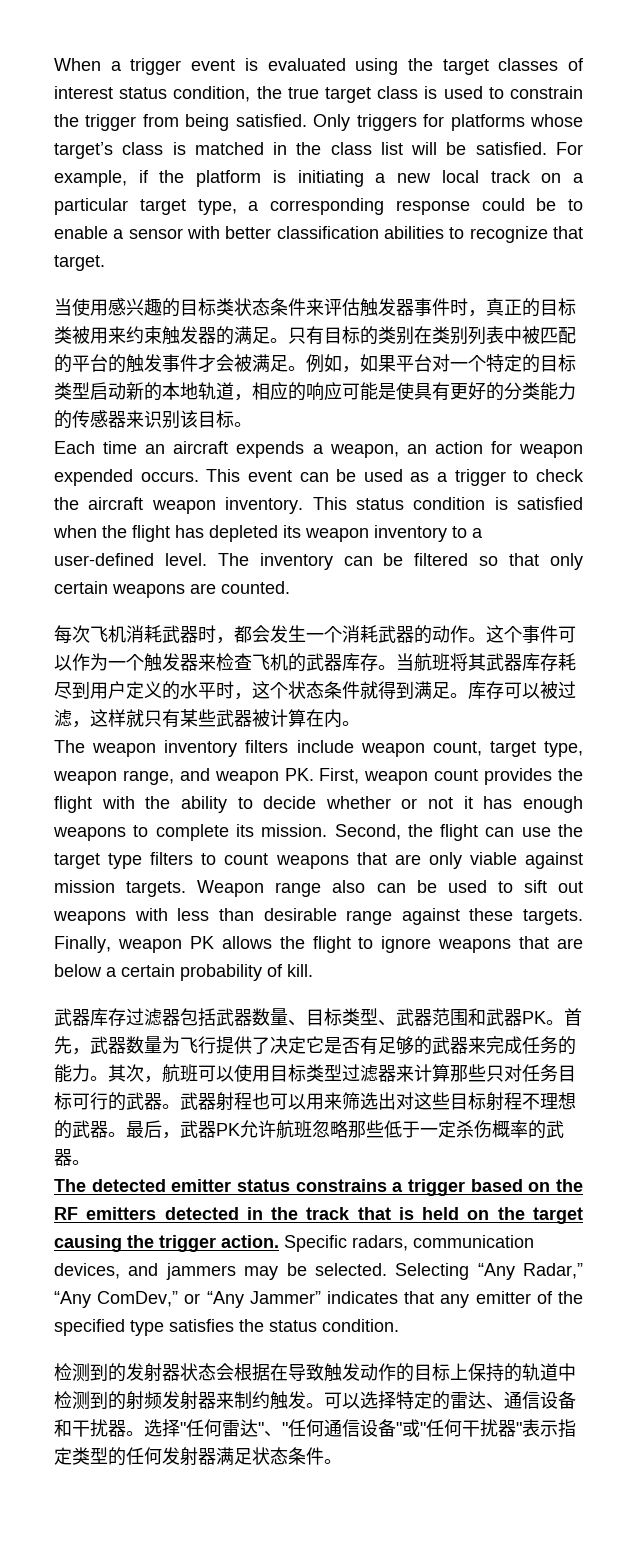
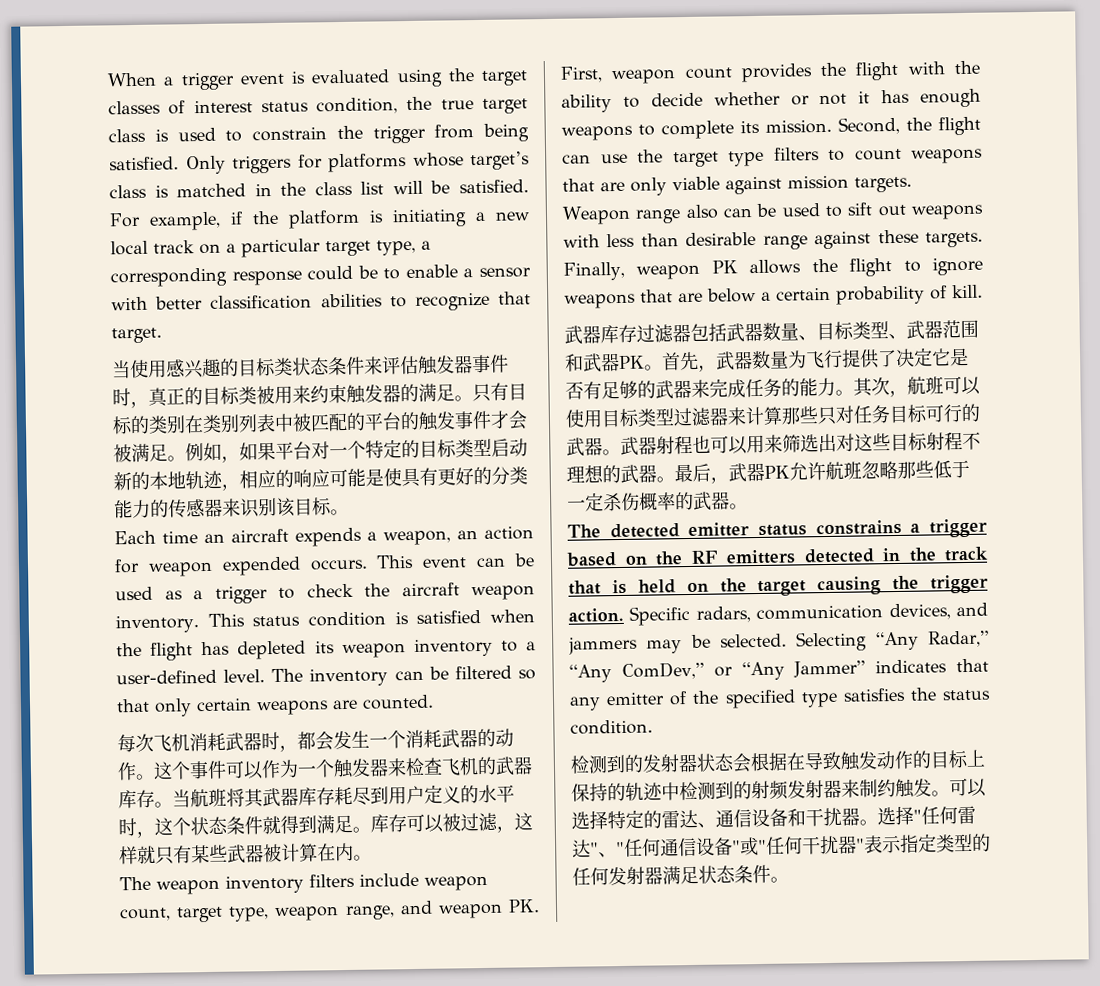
[216,382,234,400] 道 -> [203,470,223,490] 迹
[540,1363,558,1381] 道 -> [643,782,663,801] 迹

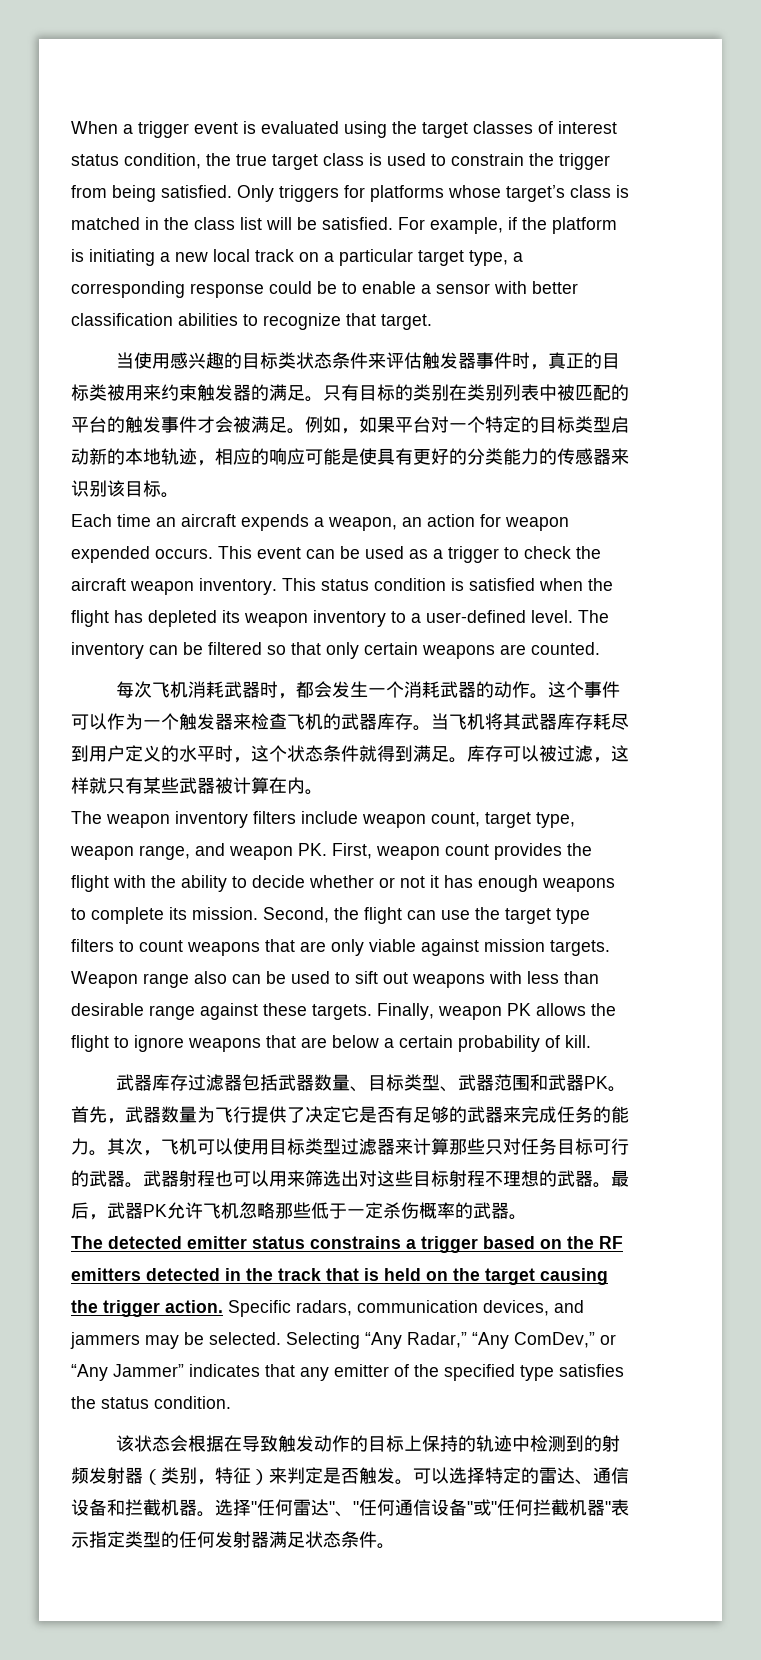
[190,788,227,808] 航班 -> [449,713,485,730] 飞机
[907,376,944,395] 航班 -> [161,1138,197,1155] 飞机
[825,461,862,481] 航班 -> [203,1202,239,1219] 飞机
[570,753,698,774] 检测到的发射器 -> [116,1435,135,1452] 该
[841,779,896,798] 来制约 -> [143,1467,359,1485] （类别，特征）来判定是否
[805,807,842,827] 干扰 -> [125,1499,179,1516] 拦截机
[802,835,839,855] 干扰 -> [533,1499,587,1516] 拦截机

